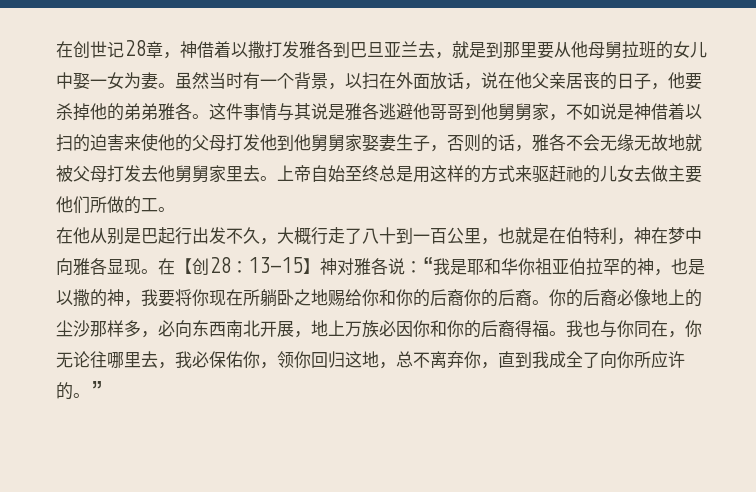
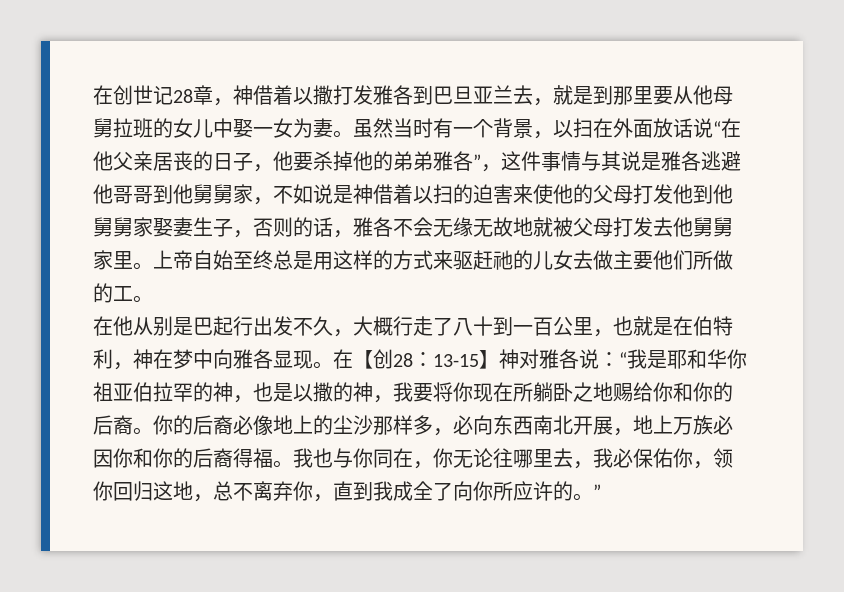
[464,72,498,90] ，说 -> [693,118,721,138] 说“
[192,114,209,119] 。 -> [473,154,501,172] ”，
[243,165,260,182] 去 -> (133, 260) none
[464,289,532,307] 你的后裔 -> (133, 425) none

